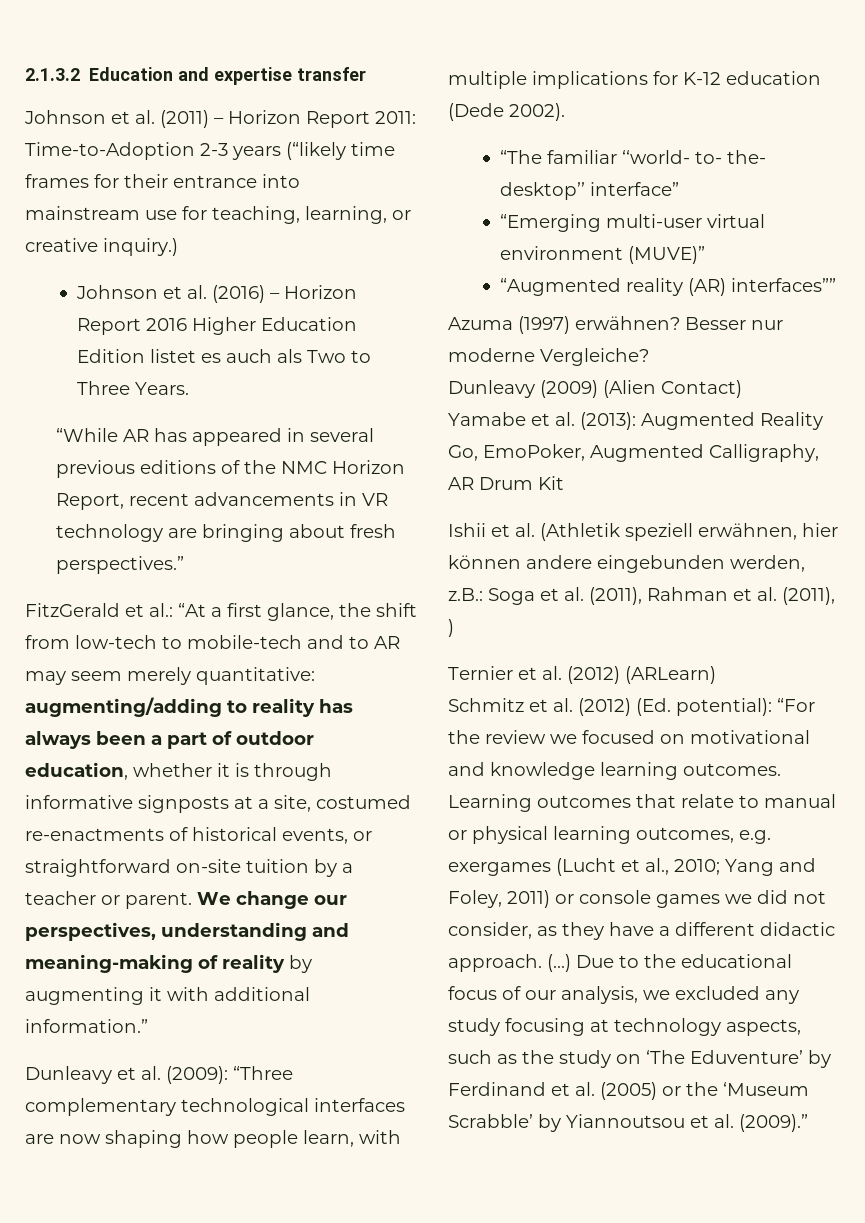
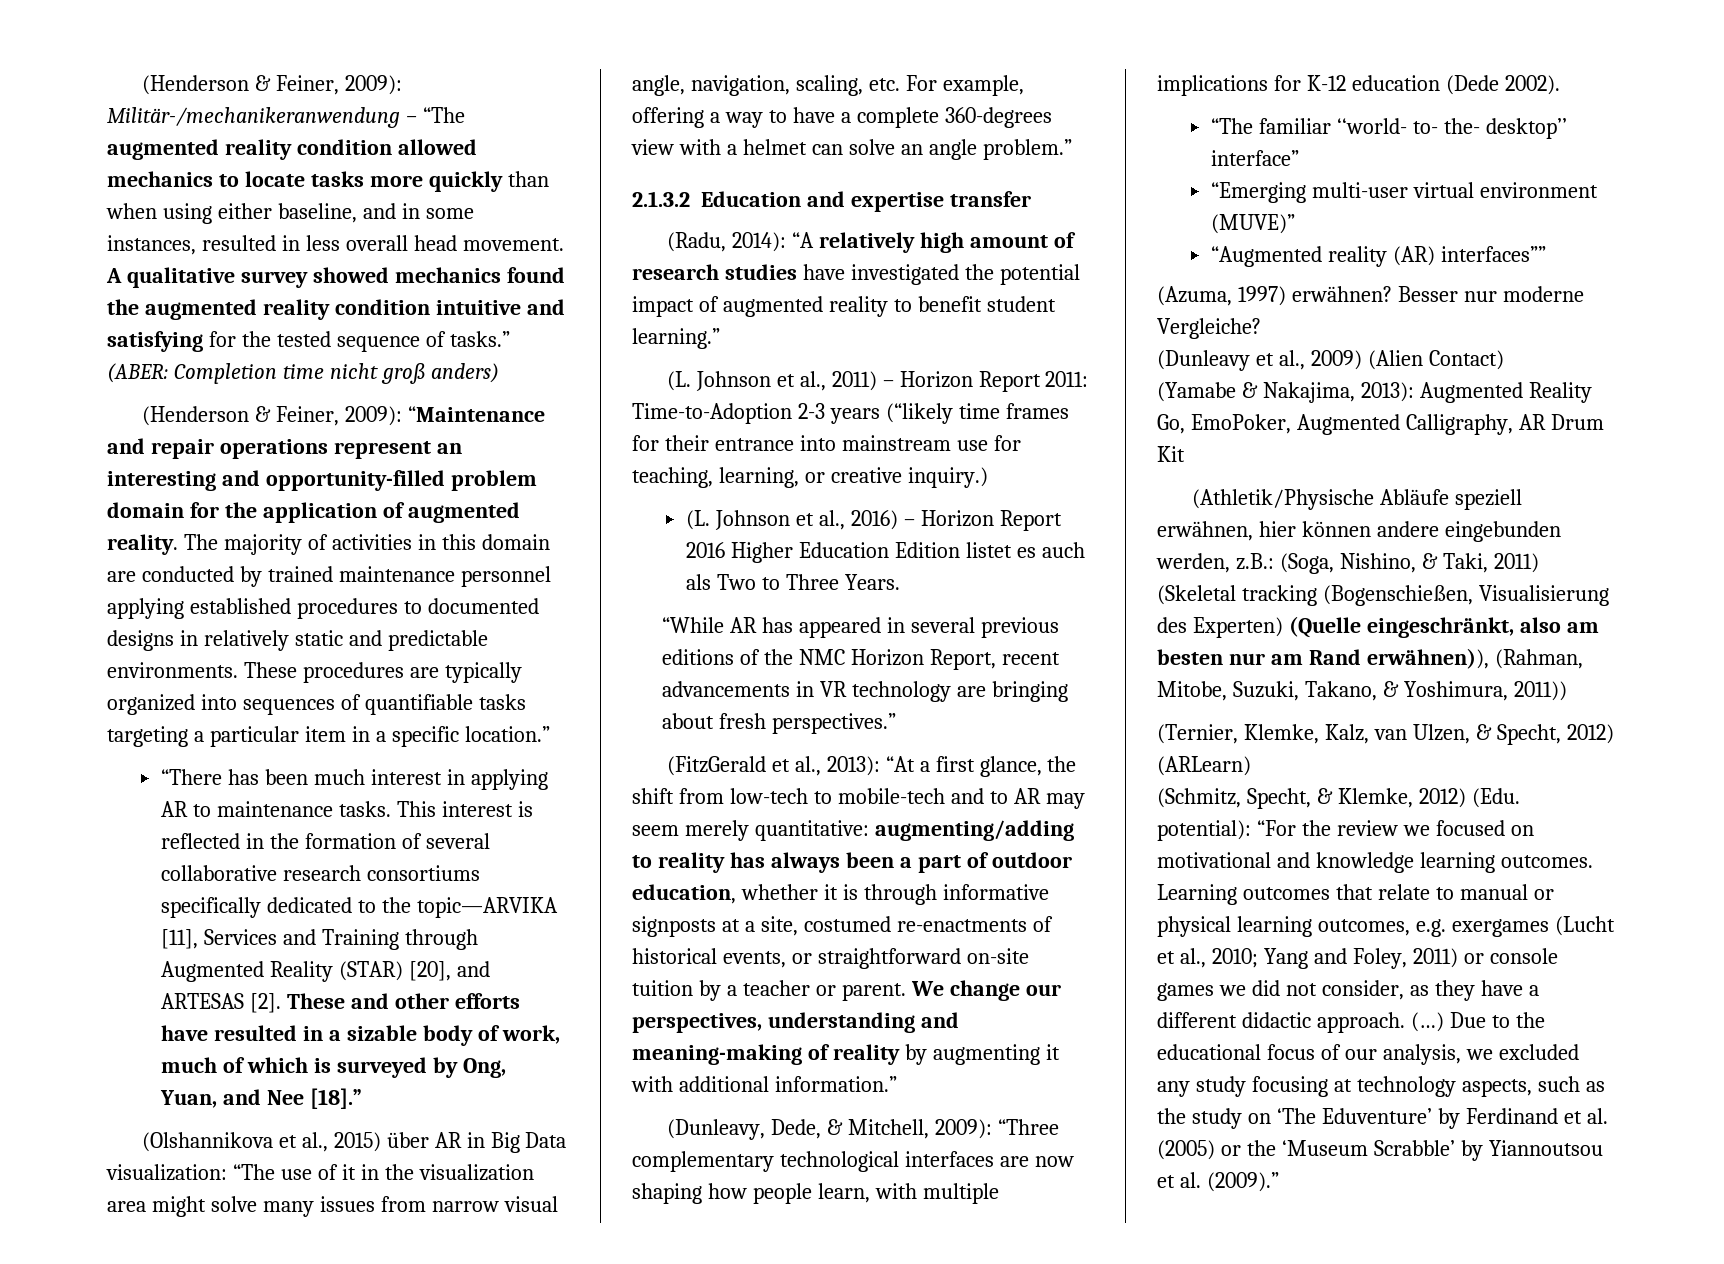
(25, 74) none -> [141,75,402,95] [107,107,465,128] [107,139,477,160] [107,171,549,192] [106,203,474,224] [107,235,564,255] [106,267,565,288] [107,299,565,320] [107,331,510,352] [107,363,499,384] [141,406,545,426] [107,438,462,459] [107,470,537,491] [107,502,520,523] [107,534,550,555] [107,566,551,587] [107,598,539,619] [107,630,488,651] [107,662,522,683] [107,694,526,715] [107,726,550,747] [161,769,548,790] [161,801,533,817] [161,833,490,849] [161,865,481,881] [161,897,558,918] [161,929,478,950] [161,961,490,982] [161,993,520,1013] [161,1025,560,1046] [161,1057,506,1078] [160,1088,362,1109] [141,1132,567,1153] [106,1164,534,1181] [107,1196,558,1217] [632,75,1024,96] [632,107,1052,128] [631,139,1072,160] (Henderson & Feiner, 2009): Militär-/mechanikeranwendung – “The augmented reality condition allowed mechanics to locate tasks more quickly than when using either baseline, and in some instances, resulted in less overall head movement. A qualitative survey showed mechanics found the augmented reality condition intuitive and satisfying for the tested sequence of tasks.” (ABER: Completion time nicht groß anders) // (Henderson & Feiner, 2009): “Maintenance and repair operations represent an interesting and opportunity-filled problem domain for the application of augmented reality. The majority of activities in this domain are conducted by trained maintenance personnel applying established procedures to documented designs in relatively static and predictable environments. These procedures are typically organized into sequences of quantifiable tasks targeting a particular item in a specific location.” // “There has been much interest in applying AR to maintenance tasks. This interest is reflected in the formation of several collaborative research consortiums specifically dedicated to the topic—ARVIKA [11], Services and Training through Augmented Reality (STAR) [20], and ARTESAS [2]. These and other efforts have resulted in a sizable body of work, much of which is surveyed by Ong, Yuan, and Nee [18].” // (Olshannikova et al., 2015) über AR in Big Data visualization: “The use of it in the visualization area might solve many issues from narrow visual angle, navigation, scaling, etc. For example, offering a way to have a complete 360-degrees view with a helmet can solve an angle problem.” //
[24,110,209,128] Johnson et al. (2011) -> [666,232,1076,253] [632,264,1080,285] [632,296,1056,317] [632,328,720,349] [666,371,877,391] (Radu, 2014): “A relatively high amount of research studies have investigated the potential impact of augmented reality to benefit student learning.” // (L. Johnson et al., 2011)
[75,285,265,303] Johnson et al. (2016) -> [686,510,898,530] (L. Johnson et al., 2016)
[25,603,173,617] FitzGerald et al.: -> [666,756,880,776] (FitzGerald et al., 2013):
[25,1066,228,1084] Dunleavy et al. (2009): -> [666,1119,992,1140] (Dunleavy, Dede, & Mitchell, 2009):
[448,316,570,334] Azuma (1997) -> [1157,286,1286,306] (Azuma, 1997)
[448,380,742,398] [448,412,636,430] Dunleavy (2009) (Alien Contact) // Yamabe et al. (2013): -> [1157,350,1504,371] [1157,382,1414,403] (Dunleavy et al., 2009) (Alien Contact) // (Yamabe & Nakajima, 2013):
[448,523,620,541] Ishii et al. (Athletik -> [1191,489,1449,510] (Athletik/Physische Abläufe
[488,587,835,605] [448,619,454,637] [448,666,716,684] [448,698,671,716] Soga et al. (2011), Rahman et al. (2011), ) // Ternier et al. (2012) (ARLearn) // Schmitz et al. (2012) (Ed. -> [1279,553,1539,574] [1157,585,1609,606] [1157,616,1599,638] [1157,648,1583,669] [1157,681,1567,701] [1157,724,1614,745] [1157,756,1251,776] [1157,788,1520,809] (Soga, Nishino, & Taki, 2011) (Skeletal tracking (Bogenschießen, Visualisierung des Experten) (Quelle eingeschränkt, also am besten nur am Rand erwähnen)), (Rahman, Mitobe, Suzuki, Takano, & Yoshimura, 2011)) // (Ternier, Klemke, Kalz, van Ulzen, & Specht, 2012) (ARLearn) // (Schmitz, Specht, & Klemke, 2012) (Edu.

